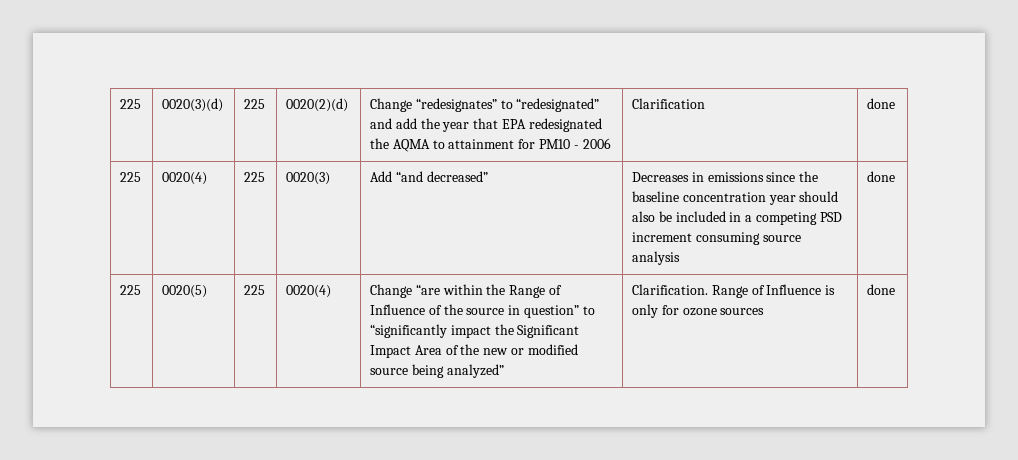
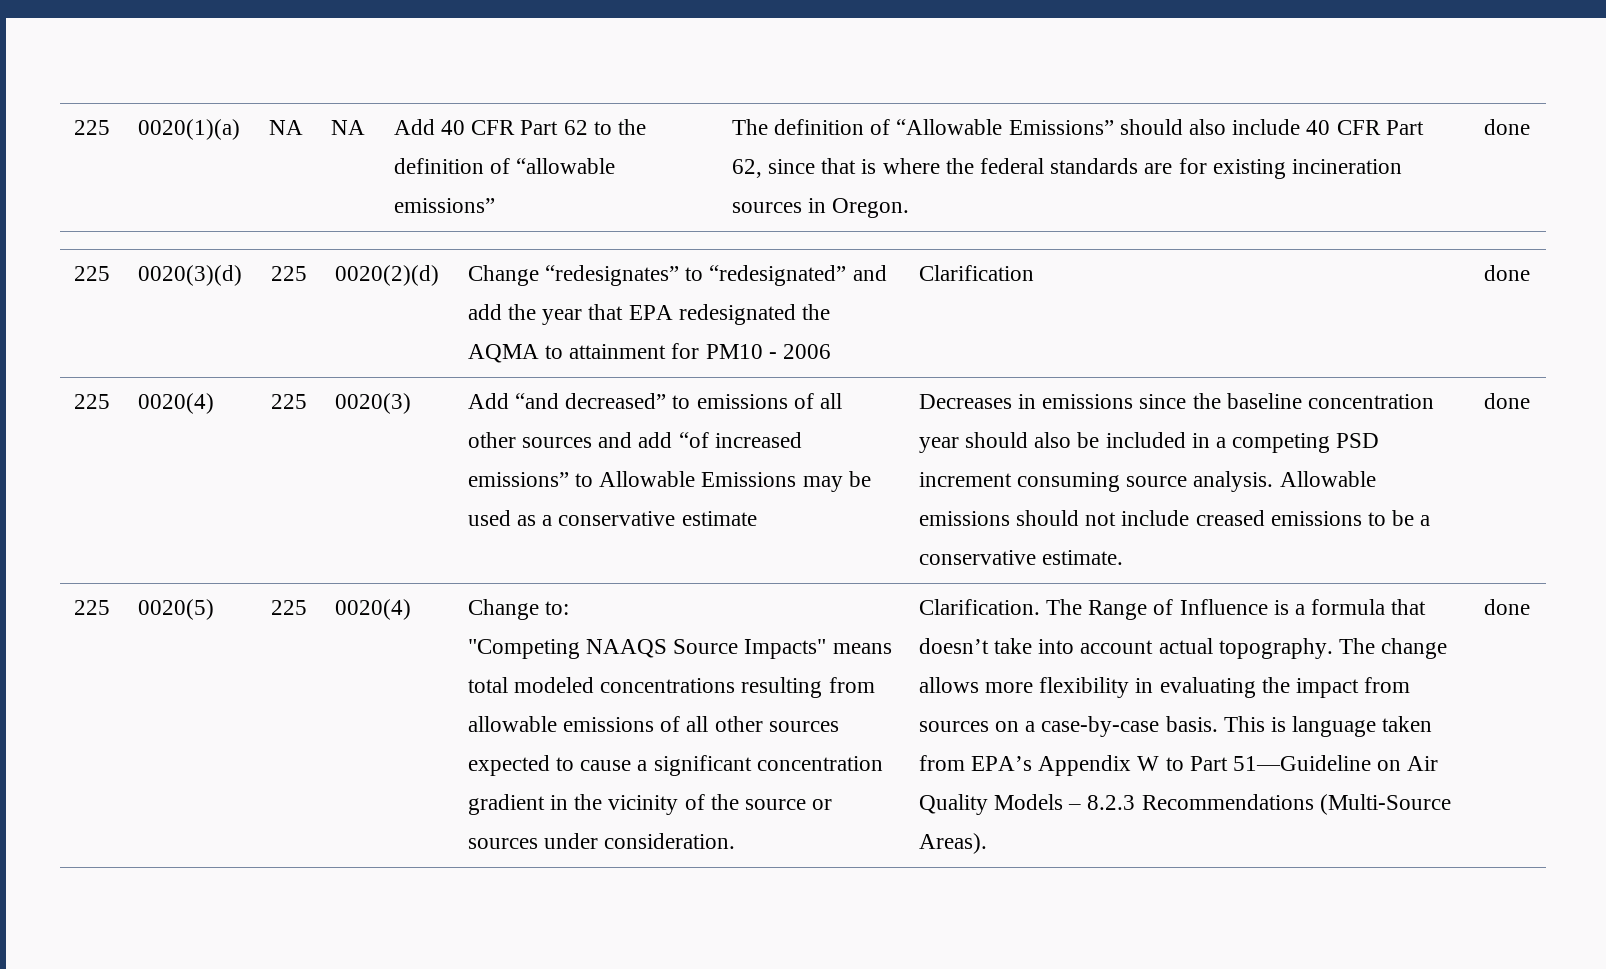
[120,99,142,109] 225 -> [73,120,110,135] [137,119,240,140] [268,120,303,135] [330,120,365,135] [393,119,647,135] [393,158,616,174] [393,198,495,213] [731,119,1424,135] [731,158,1403,179] [731,198,910,218] [1483,119,1530,135] [73,266,110,281] 225 | 0020(1)(a) | NA | NA | Add 40 CFR Part 62 to the definition of “allowable emissions” | The definition of “Allowable Emissions” should also include 40 CFR Part 62, since that is where the federal standards are for existing incineration sources in Oregon. | done // 225
(488, 176) none -> [672,393,843,409] [467,432,802,448] [467,471,871,492] [467,510,757,526] to emissions of all other sources and add “of increased emissions” to Allowable Emissions may be used as a conservative estimate
[632,251,681,265] analysis -> [1193,471,1376,492] [918,510,1431,526] [918,550,1123,565] analysis. Allowable emissions should not include creased emissions to be a conservative estimate.
[415,284,563,298] [370,304,595,318] [370,324,580,338] [370,344,578,358] [370,364,504,378] “are within the Range of Influence of the source in question” to “significantly impact the Significant Impact Area of the new or modified source being analyzed” -> [544,601,569,615] [467,639,892,659] [467,677,875,698] [467,716,839,732] [467,755,883,776] [467,794,833,815] [467,833,736,849] to: // "Competing NAAQS Source Impacts" means total modeled concentrations resulting from allowable emissions of all other sources expected to cause a significant concentration gradient in the vicinity of the source or sources under consideration.
(709, 289) none -> [1045,599,1082,615] The
[632,304,765,318] only for ozone sources -> [1295,599,1427,615] [918,638,1448,659] [918,677,1411,698] [918,716,1433,737] [918,755,1439,776] [918,794,1451,815] [918,833,987,854] a formula that doesn’t take into account actual topography. The change allows more flexibility in evaluating the impact from sources on a case-by-case basis. This is language taken from EPA’s Appendix W to Part 51—Guideline on Air Quality Models – 8.2.3 Recommendations (Multi-Source Areas).

